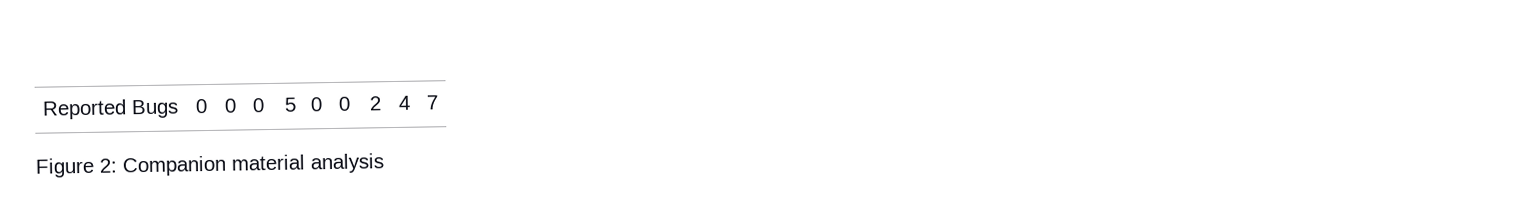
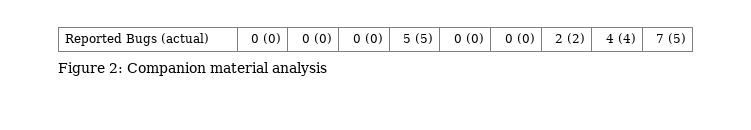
[195,98,209,114] [224,98,238,113] [252,98,266,113] | 0 | 0 | 0 -> [160,33,209,44] [251,33,282,44] [302,33,333,44] [353,33,384,44] (actual) | 0 (0) | 0 (0) | 0 (0)
[310,97,324,112] [338,96,352,111] | 0 | 0 -> [415,33,434,44] [454,33,485,44] [505,33,536,44] (5) | 0 (0) | 0 (0)
(382, 103) none -> [567,33,586,44] (2)
(410, 102) none -> [618,33,637,44] (4)
(438, 102) none -> [668,33,687,44] (5)

